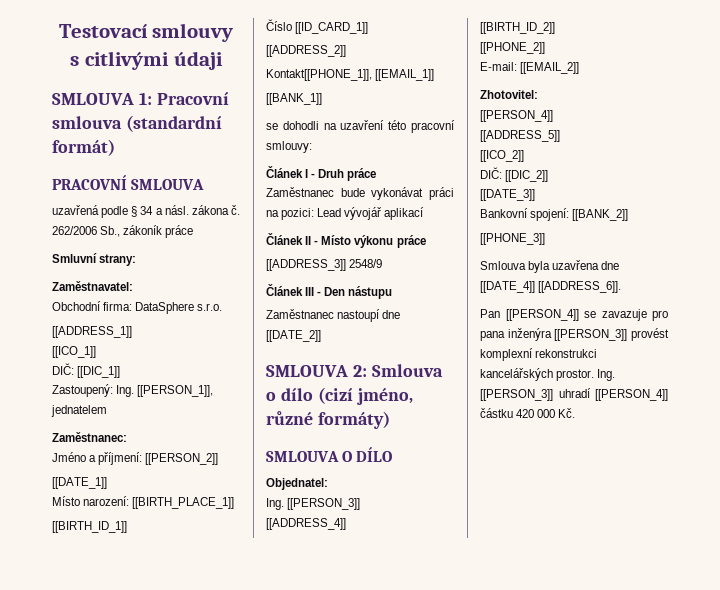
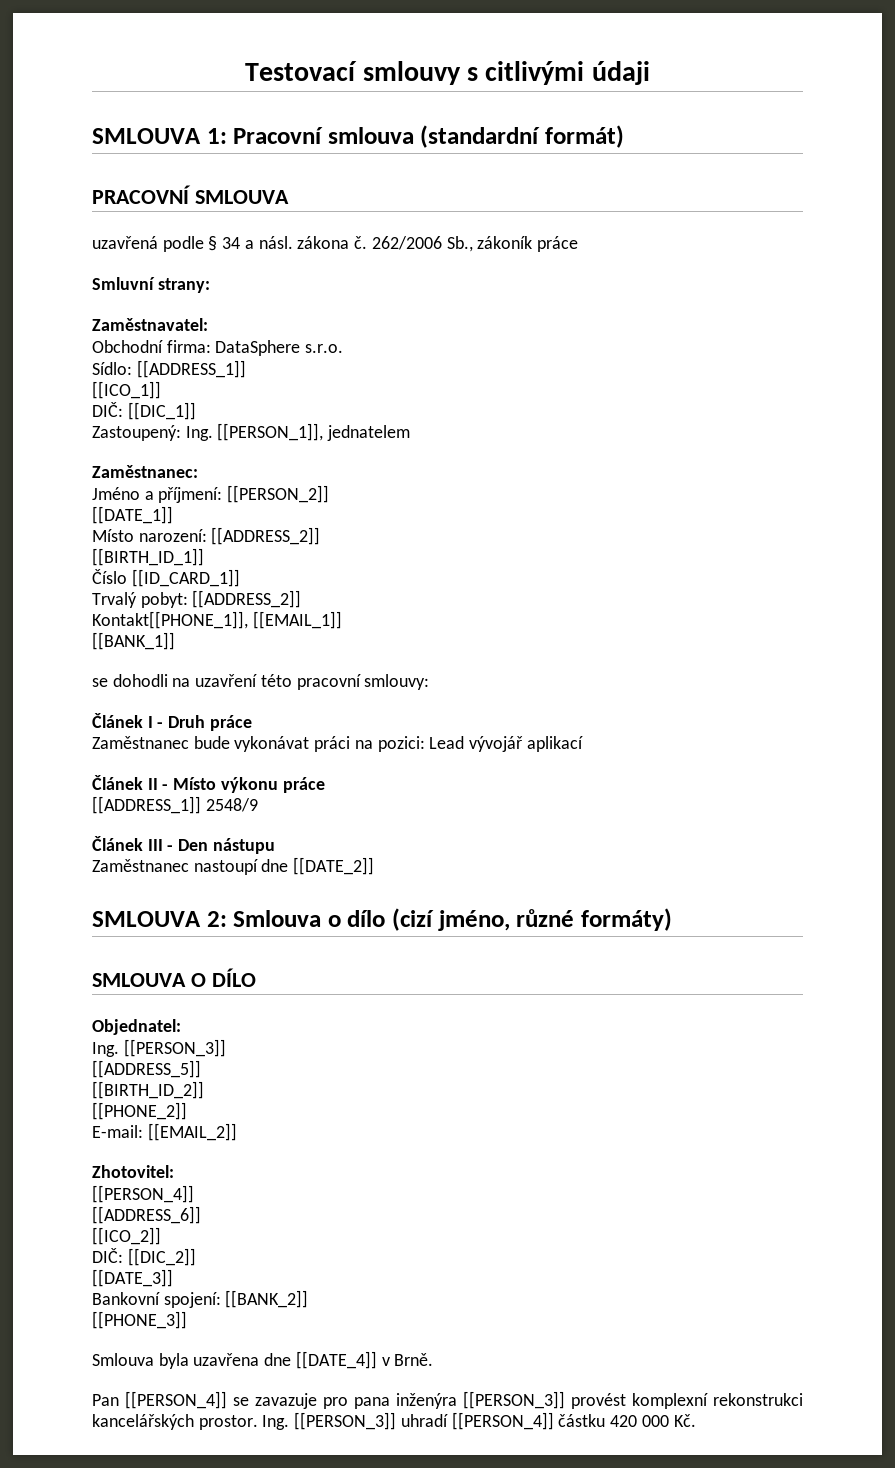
(223, 307) none -> [92,362,132,375] Sídlo:
[132,497,235,509] [[BIRTH_PLACE_1]] -> [211,527,321,545] [[ADDRESS_2]]
(369, 28) none -> [92,592,188,608] Trvalý pobyt:
[266,259,346,271] [[ADDRESS_3]] -> [92,796,201,814] [[ADDRESS_1]]
[266,518,346,530] [[ADDRESS_4]] -> [92,1060,201,1078] [[ADDRESS_5]]
[480,130,560,142] [[ADDRESS_5]] -> [92,1206,201,1224] [[ADDRESS_6]]
[538,281,622,293] [[ADDRESS_6]]. -> [381,1353,434,1366] v Brně.

